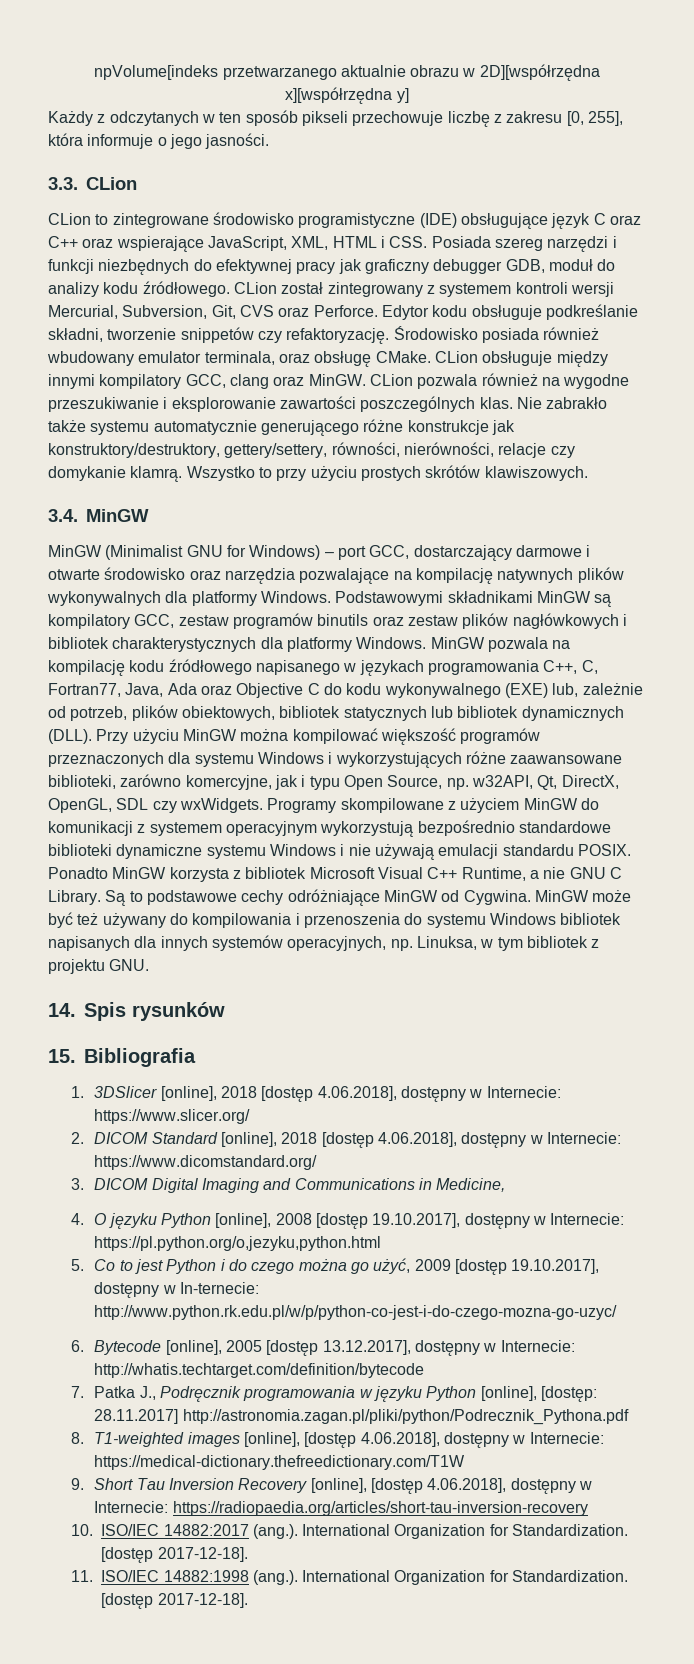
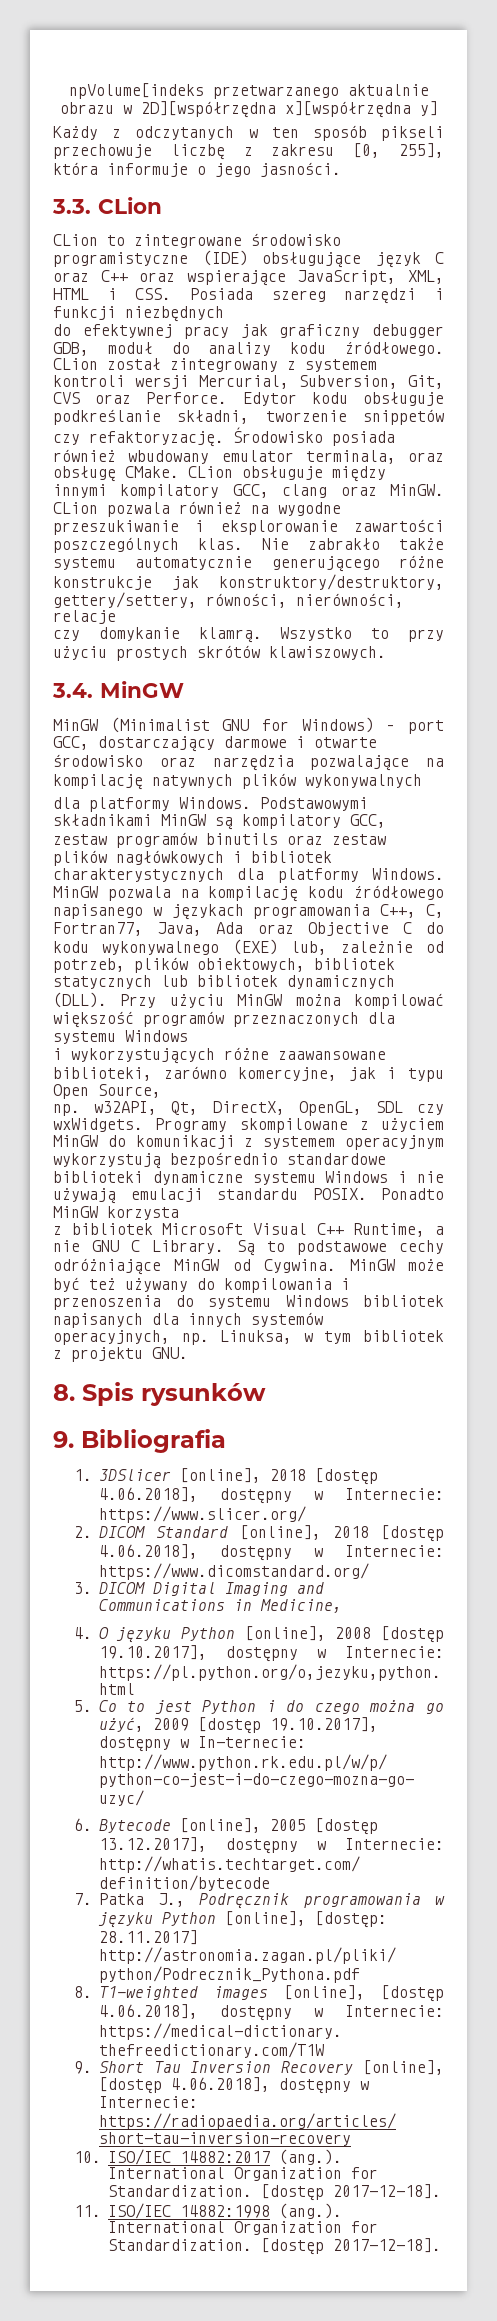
(190, 267) none -> (224, 314) //
(547, 450) none -> (116, 617) //
(161, 598) none -> (422, 781) //
(324, 758) none -> (188, 1036) //
(443, 782) none -> (161, 1091) //
(229, 874) none -> (179, 1213) //
[48,1003,76,1017] 14. -> [53,1384,75,1401] 8.
[48,1049,76,1063] 15. -> [53,1431,74,1448] 9.

